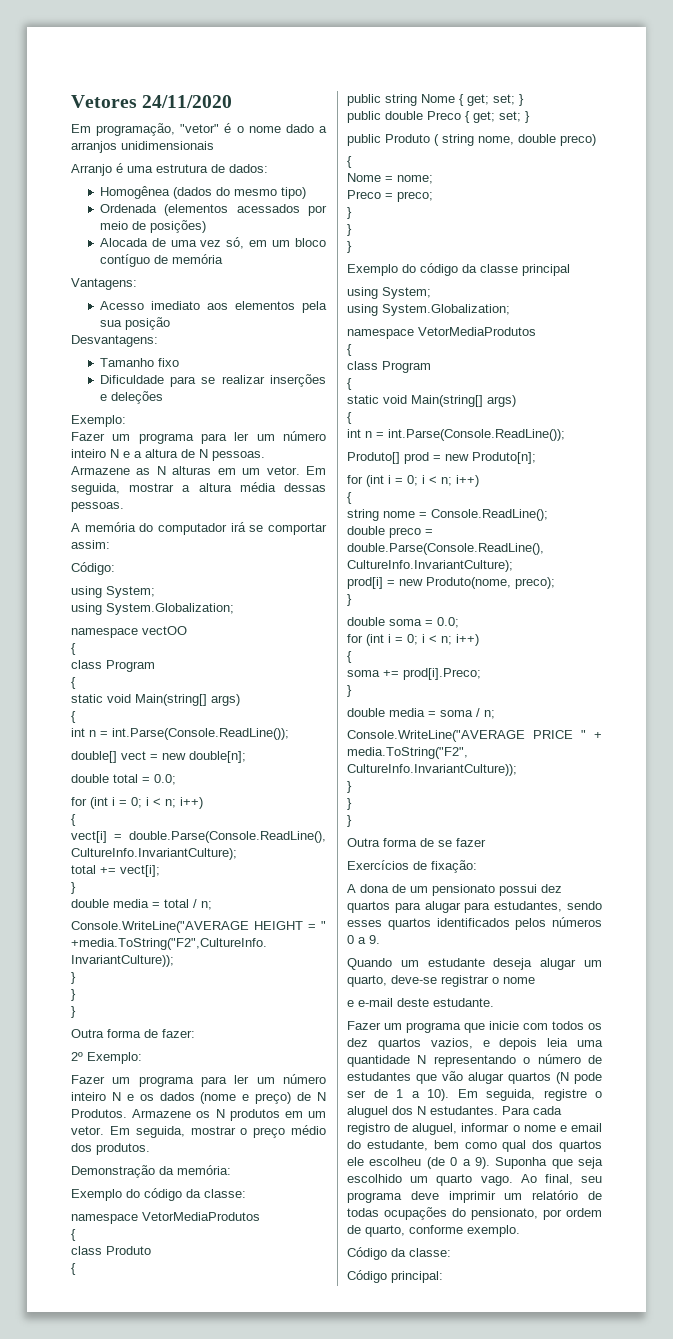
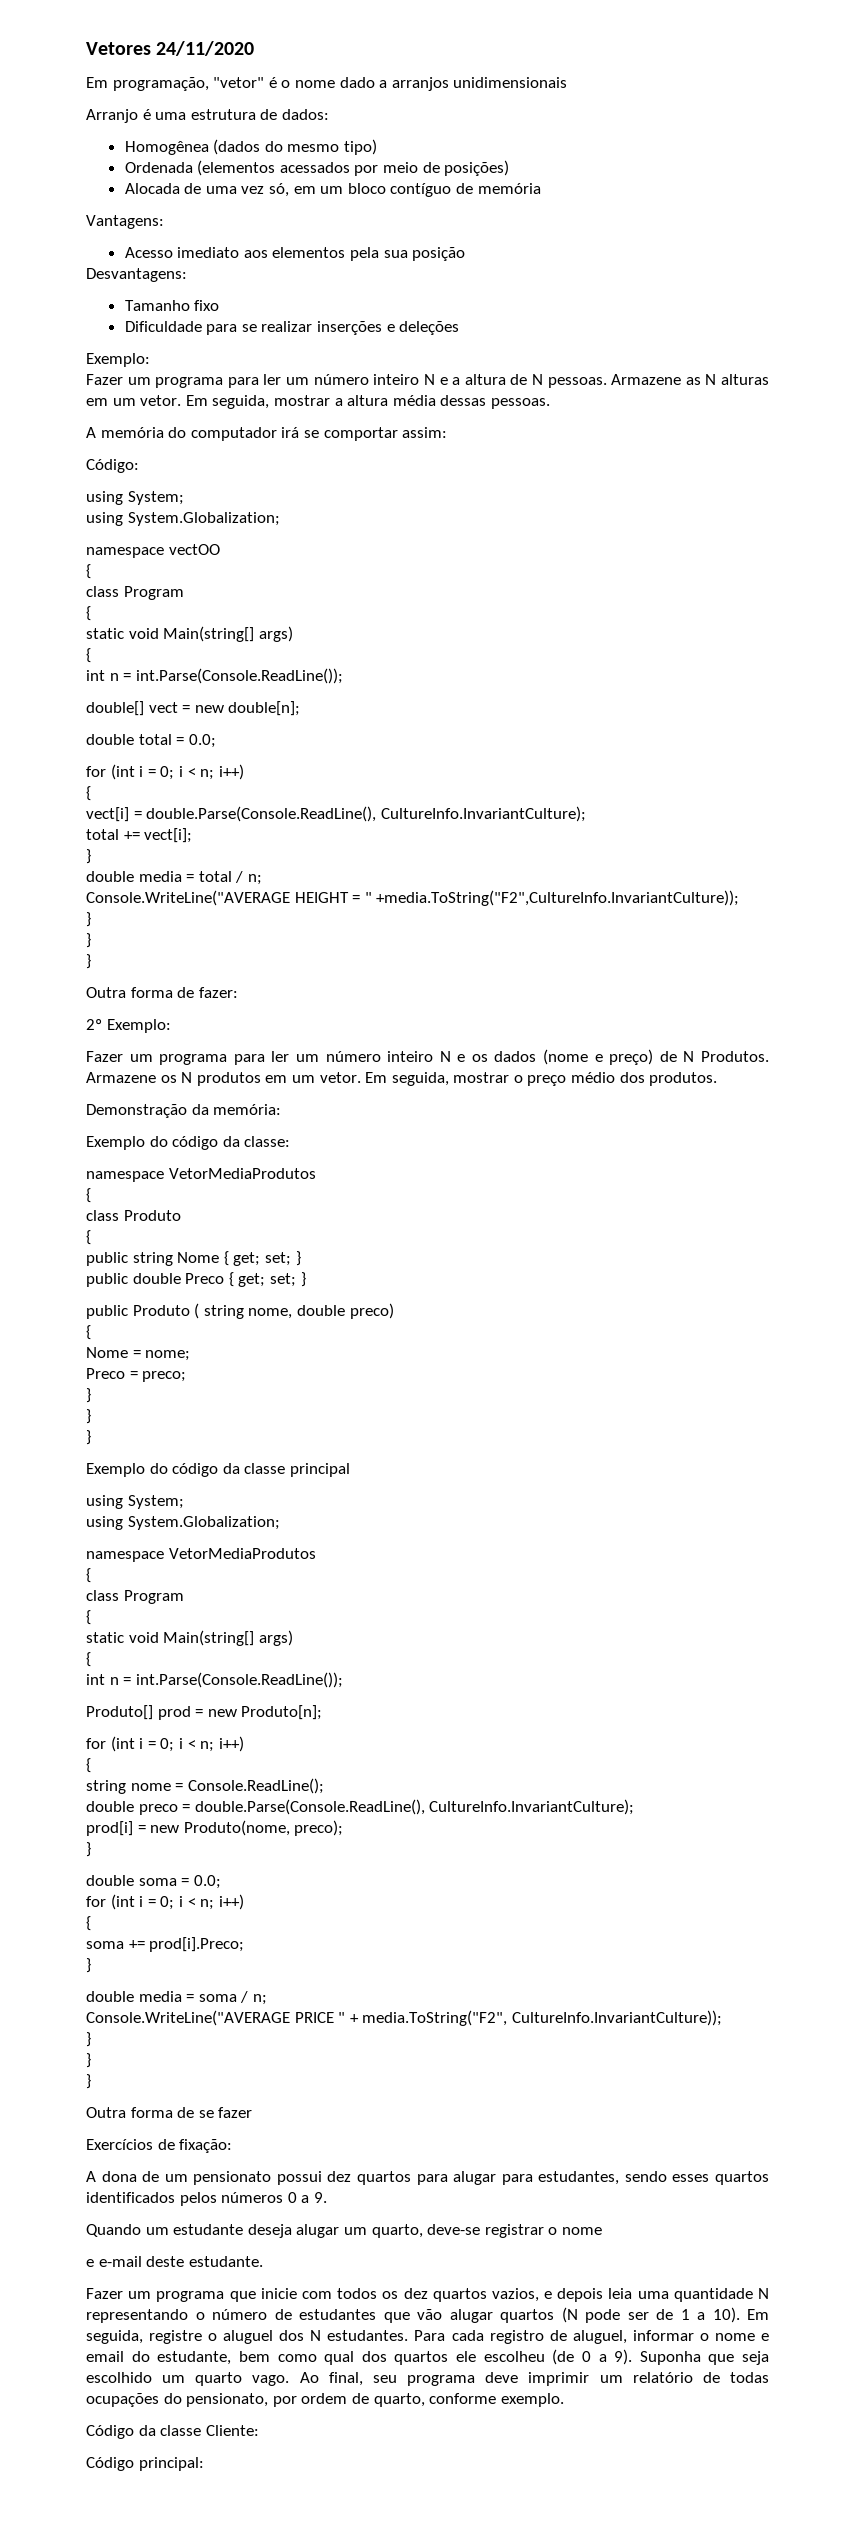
[409,1248,451,1257] classe: -> [160,2425,259,2436] classe Cliente:

